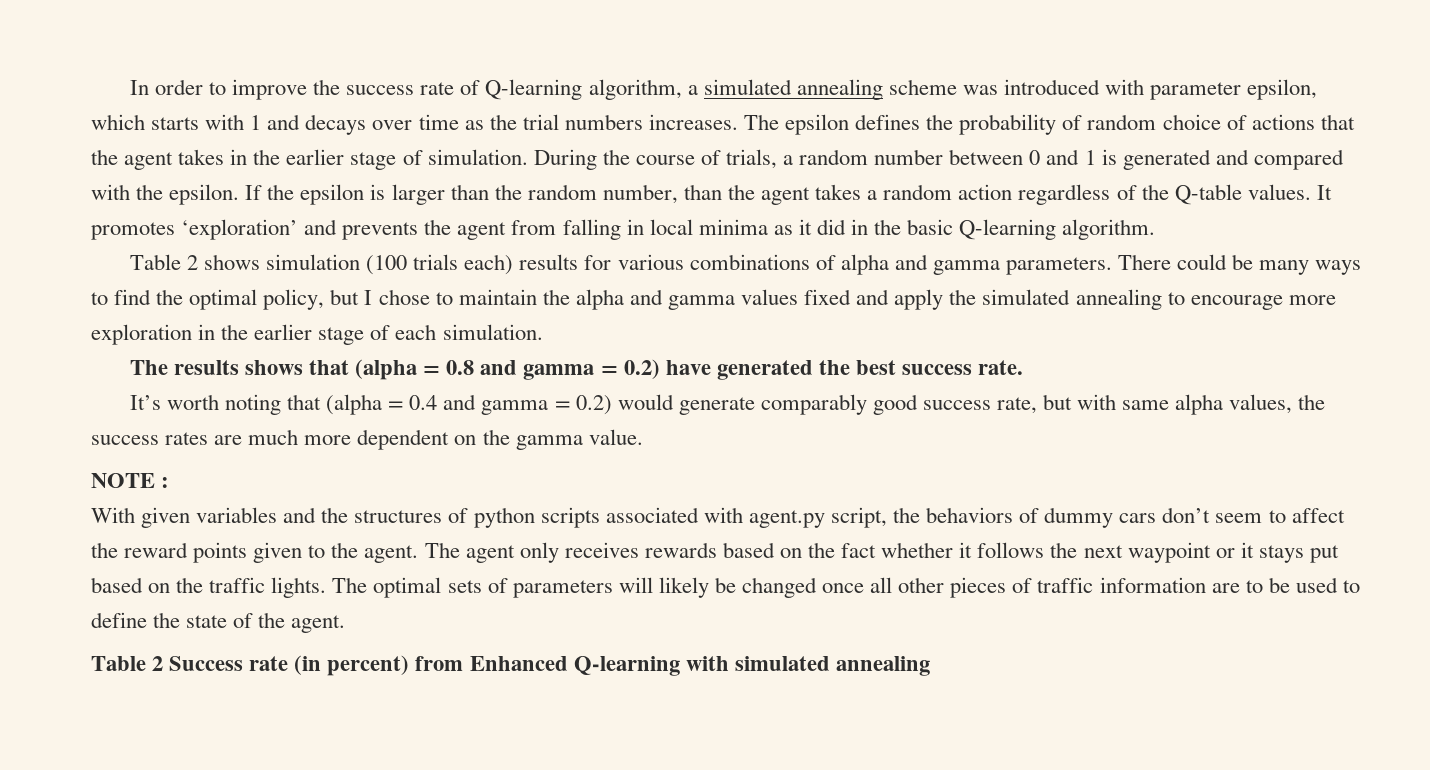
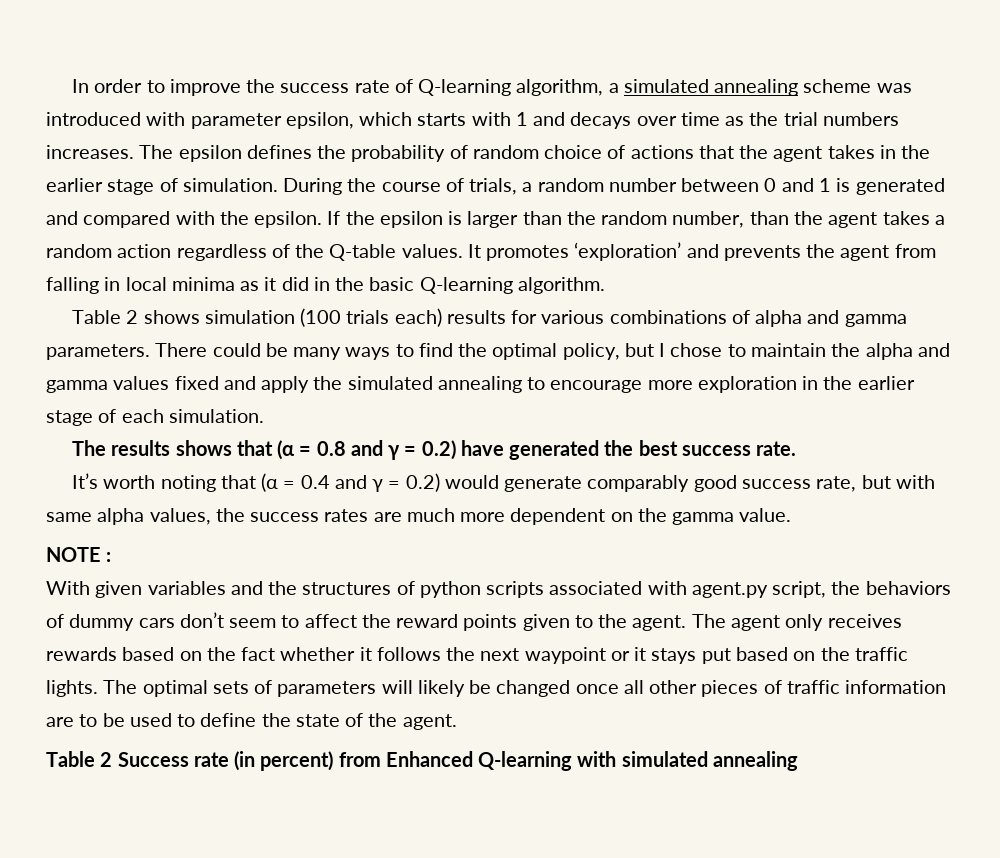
[355,359,418,380] (alpha -> [277,440,295,460] (α
[523,364,595,380] gamma -> [388,445,401,460] γ
[326,394,383,415] (alpha -> [261,473,279,492] (α
[481,400,549,415] gamma -> [372,479,384,492] γ

